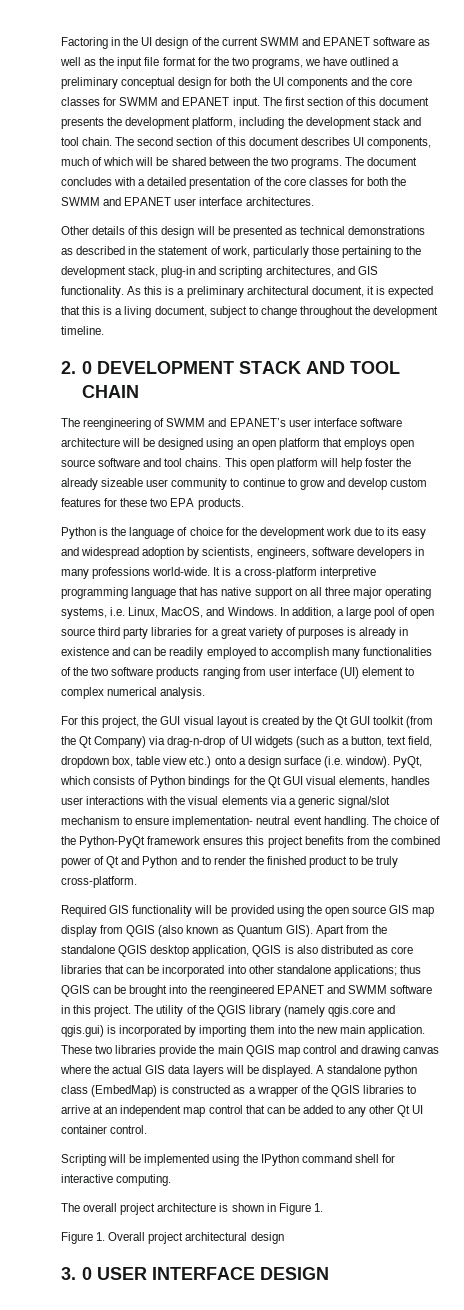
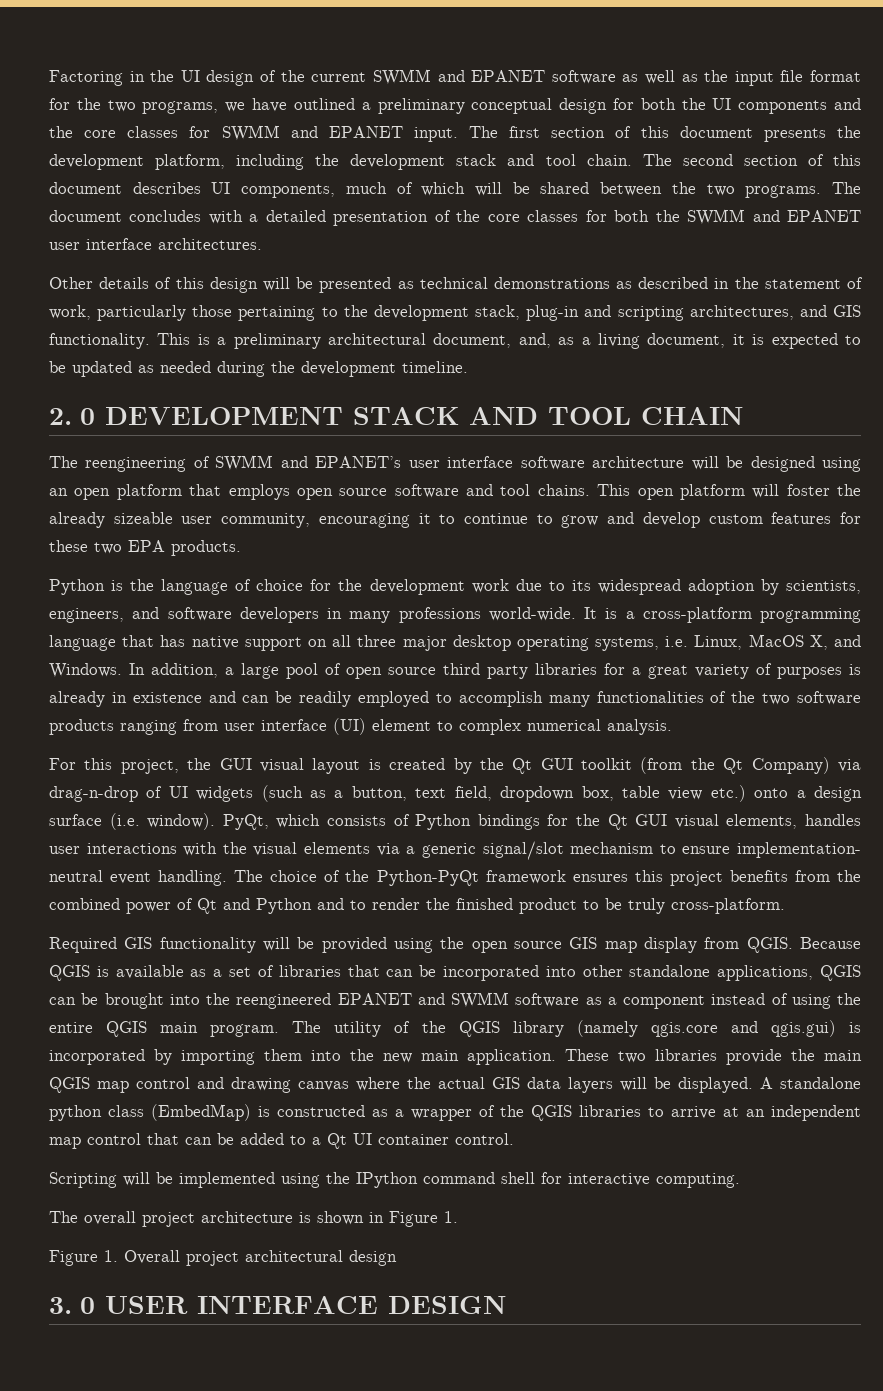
[127,286,163,295] As this -> [157,333,191,345] This
[366,286,434,298] [61,306,353,318] it is expected that this is a living document, subject to change throughout -> [518,333,861,349] [49,361,265,377] and, as a living document, it is expected to be updated as needed during
[340,458,362,470] help -> (780, 491) none
[171,478,228,490] community -> [221,513,431,528] community, encouraging it
[402,529,427,539] [61,547,79,556] easy and -> (591, 585) none
(309, 553) none -> [132,607,160,619] and
[319,567,376,579] interpretive -> (752, 615) none
(382, 593) none -> [452,635,511,651] desktop
[161,607,204,618] MacOS, -> [748,634,828,650] MacOS X,
[126,925,388,937] [61,945,413,957] QGIS (also known as Quantum GIS). Apart from the standalone QGIS desktop application, QGIS is also distributed as core -> [746,937,862,953] [49,965,274,981] QGIS. Because QGIS is available as a set of
[333,965,421,977] applications; thus -> [717,965,814,981] applications,
[61,1005,132,1017] in this project. -> [585,993,861,1009] [49,1021,280,1037] as a component instead of using the entire QGIS main program.
[348,1105,395,1117] any other -> [312,1137,321,1145] a

